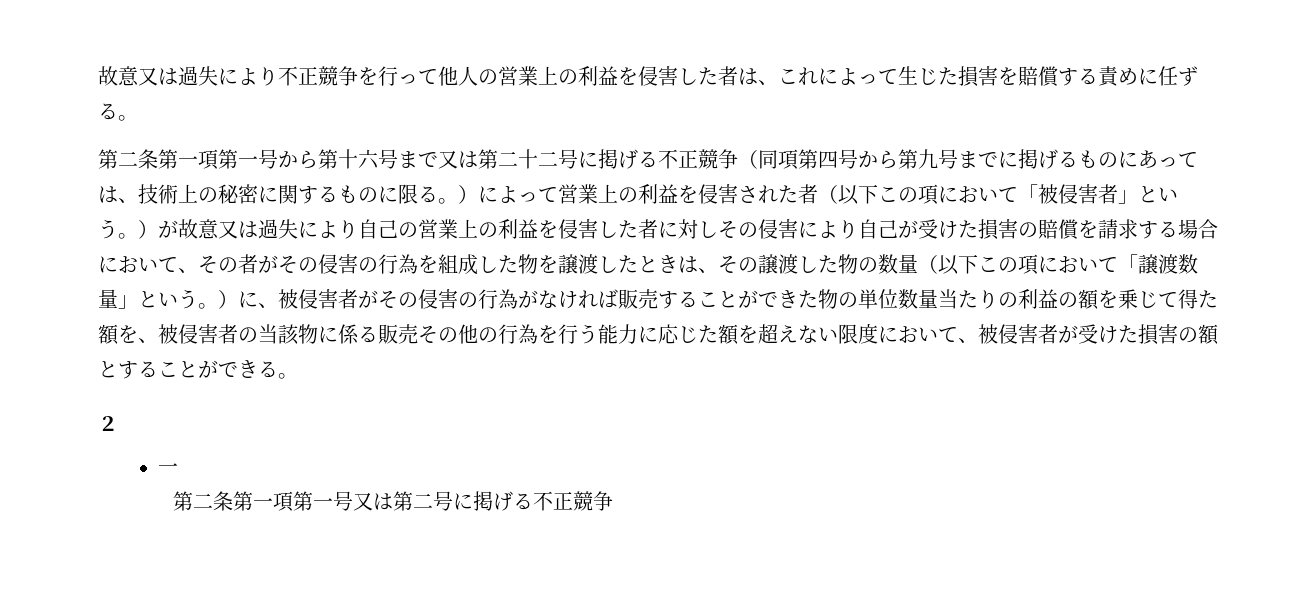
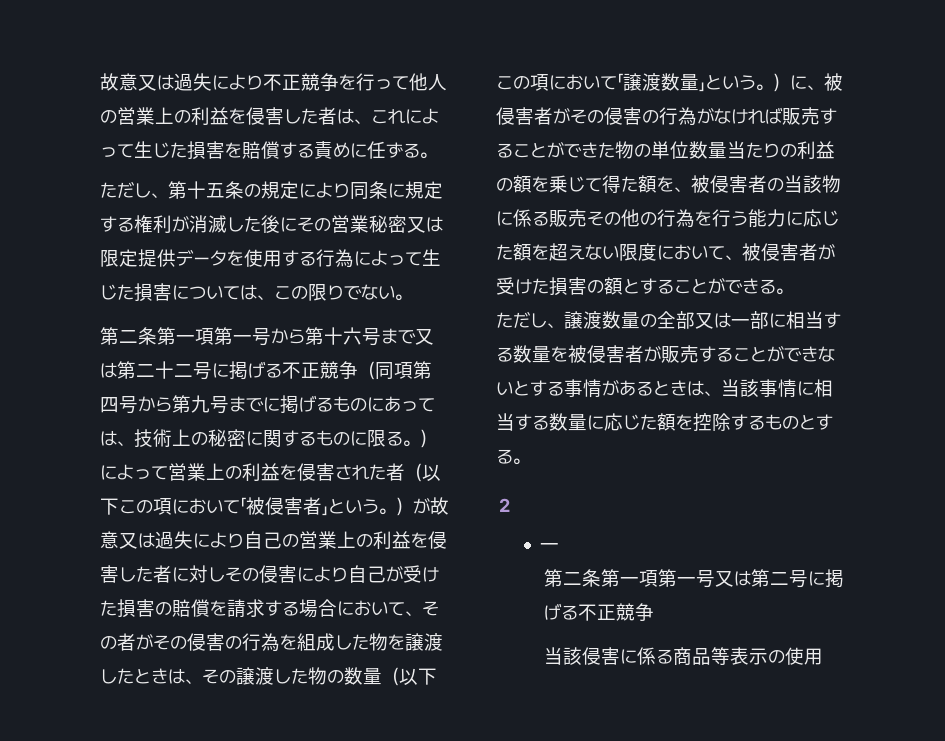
(138, 118) none -> [100,181,443,200] [100,215,443,233] [100,249,441,268] [100,283,412,302] // ただし、第十五条の規定により同条に規定する権利が消滅した後にその営業秘密又は限定提供データを使用する行為によって生じた損害については、この限りでない。
(298, 376) none -> [496,311,841,329] [496,345,835,363] [496,379,833,398] [496,413,833,432] [496,449,530,465] // ただし、譲渡数量の全部又は一部に相当する数量を被侵害者が販売することができないとする事情があるときは、当該事情に相当する数量に応じた額を控除するものとする。
(614, 501) none -> [544,647,824,665] // 当該侵害に係る商品等表示の使用

